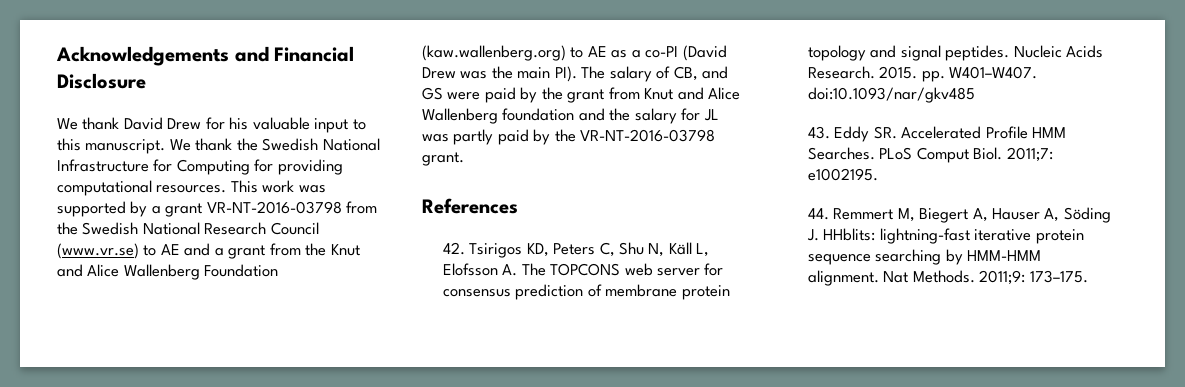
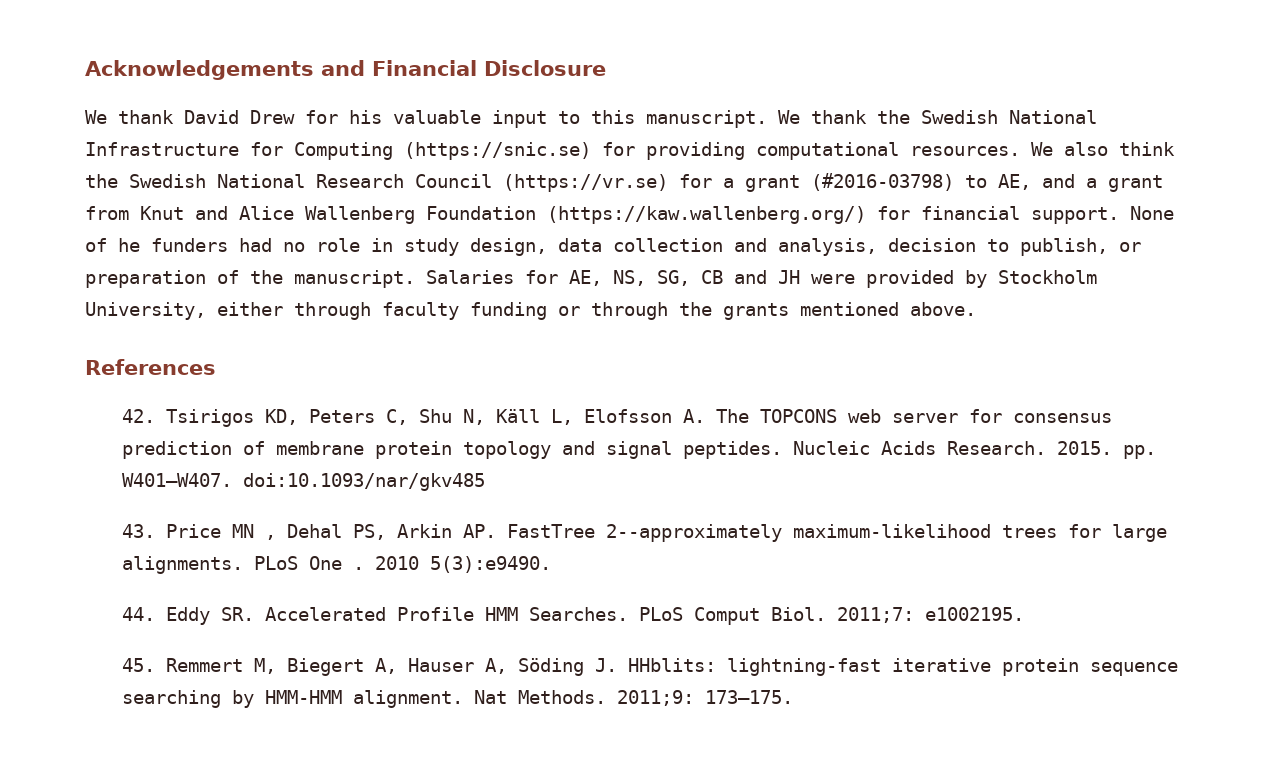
(250, 167) none -> [404,142,591,160] (https://snic.se)
[230,180,326,193] [57,201,378,217] This work was supported by a grant VR-NT-2016-03798 from -> [1031,142,1175,156] We also think
[57,243,360,259] [57,264,279,280] [422,45,727,61] [422,66,729,82] [422,87,741,103] [422,108,719,124] [422,129,716,145] [422,152,464,166] (www.vr.se) to AE and a grant from the Knut and Alice Wallenberg Foundation (kaw.wallenberg.org) to AE as a co-PI (David Drew was the main PI). The salary of CB, and GS were paid by the grant from Knut and Alice Wallenberg foundation and the salary for JL was partly paid by the VR-NT-2016-03798 grant. -> [503,173,1163,192] [85,206,1174,224] [85,238,1141,256] [85,270,1097,288] [85,302,976,320] (https://vr.se) for a grant (#2016-03798) to AE, and a grant from Knut and Alice Wallenberg Foundation (https://kaw.wallenberg.org/) for financial support. None of he funders had no role in study design, data collection and analysis, decision to publish, or preparation of the manuscript. Salaries for AE, NS, SG, CB and JH were provided by Stockholm University, either through faculty funding or through the grants mentioned above.
(830, 132) none -> [165,524,1167,542] [121,556,551,574] [121,607,155,621] Price MN , Dehal PS, Arkin AP. FastTree 2--approximately maximum-likelihood trees for large alignments. PLoS One . 2010 5(3):e9490. // 44.
[807,208,829,220] 44. -> [121,658,155,672] 45.

